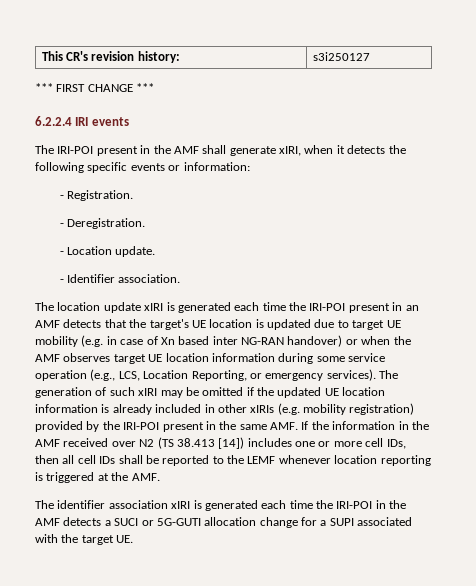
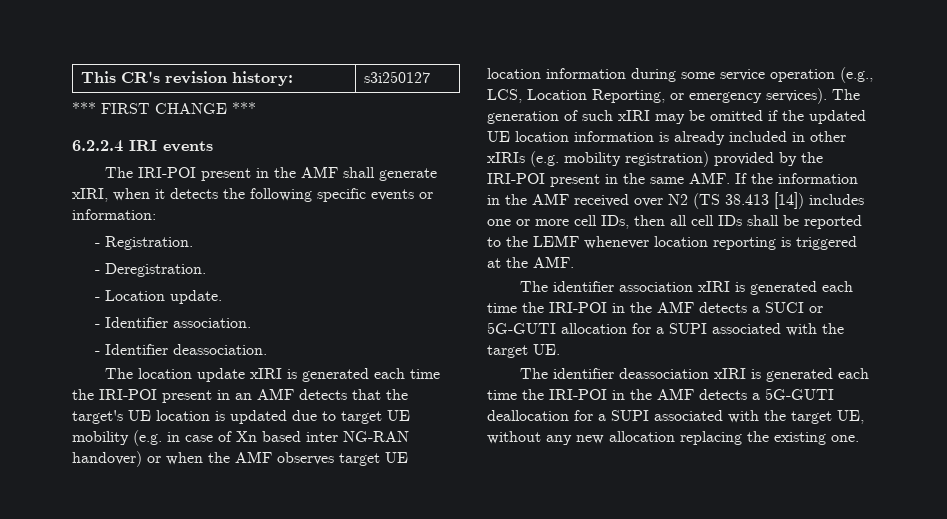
(181, 278) none -> [94,344,267,355] // - Identifier deassociation.
[259,517,298,528] change -> (627, 328) none
(134, 539) none -> [519,368,869,382] [487,388,834,400] [487,410,864,424] [487,431,859,445] // The identifier deassociation xIRI is generated each time the IRI-POI in the AMF detects a 5G-GUTI deallocation for a SUPI associated with the target UE, without any new allocation replacing the existing one.

